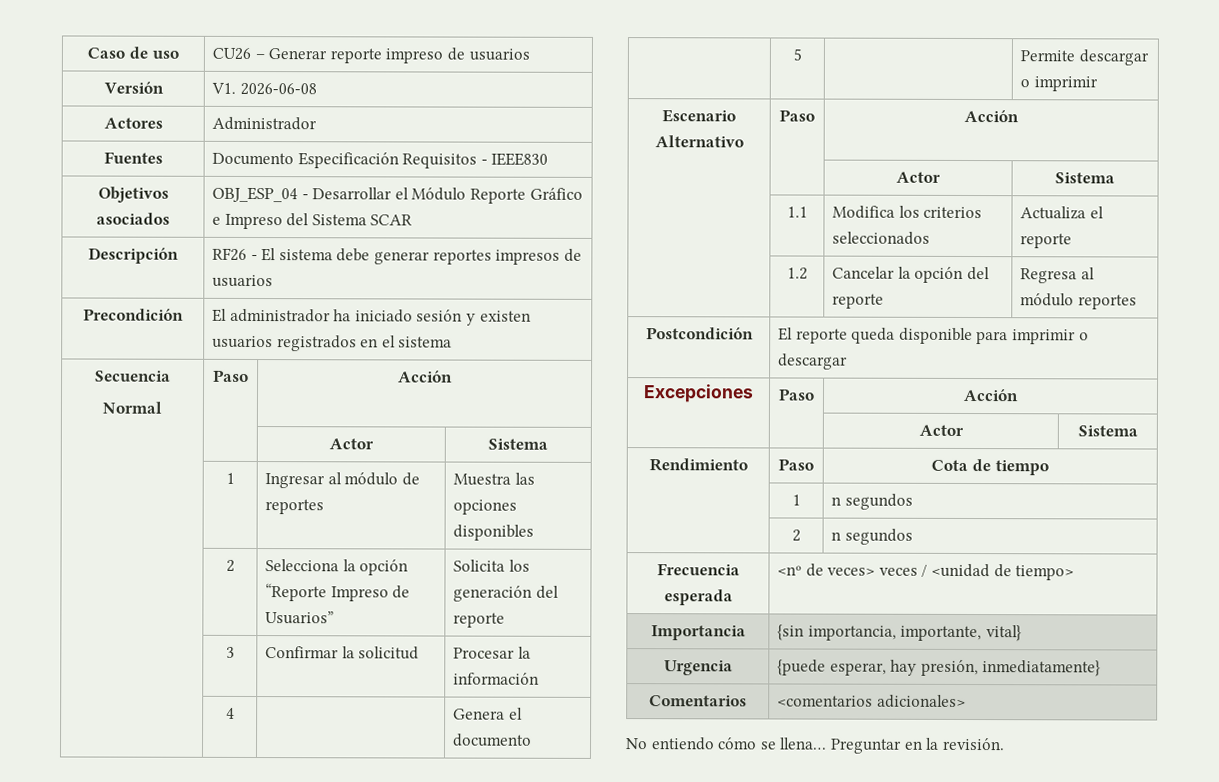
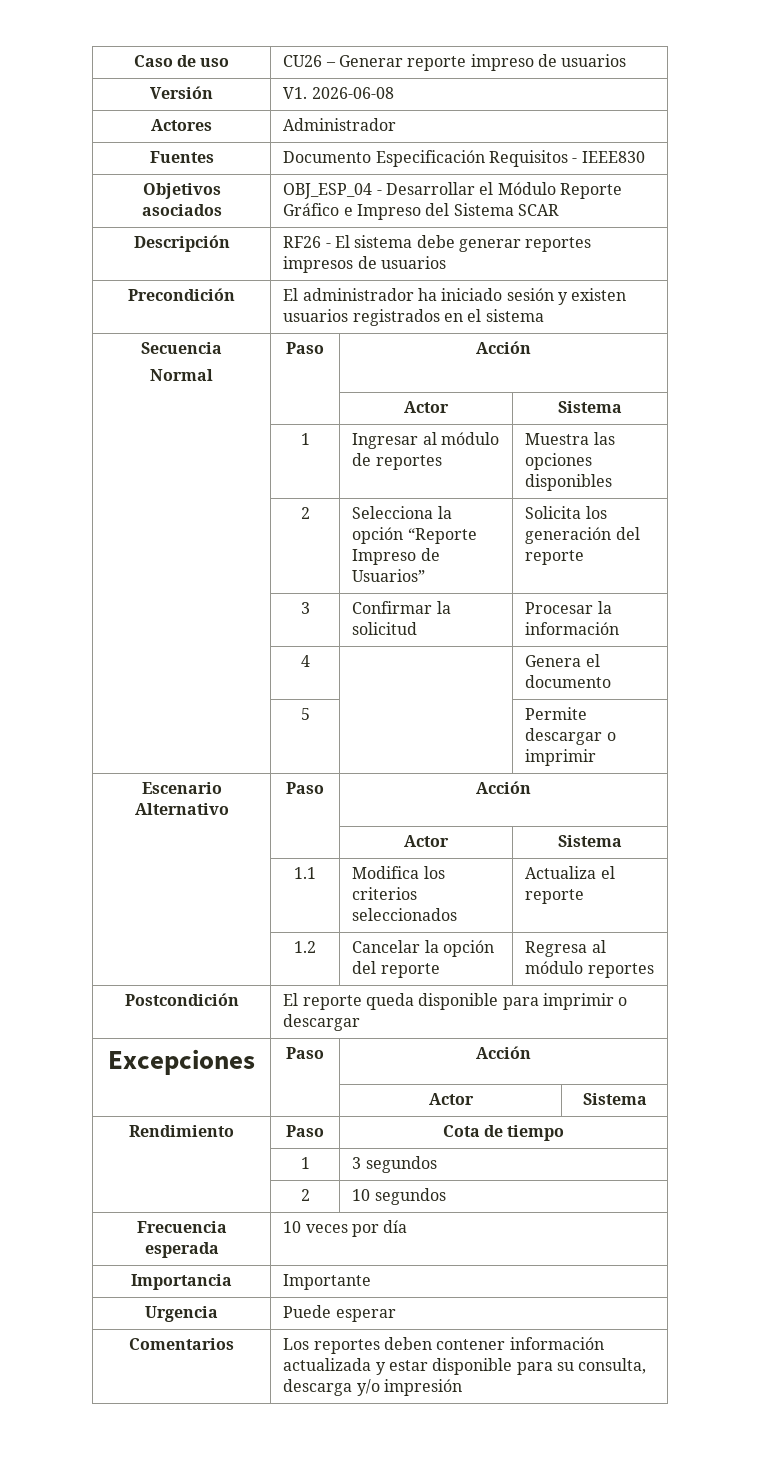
[830,496,841,506] n -> [352,1157,362,1169] 3
[830,531,841,541] n -> [352,1189,371,1201] 10
[776,563,1075,581] [650,625,746,641] [776,624,1022,642] [663,660,733,676] [776,659,1102,677] [649,695,747,707] [776,694,966,708] [626,737,1005,754] <nº de veces> veces / <unidad de tiempo> // Importancia | {sin importancia, importante, vital} // Urgencia | {puede esperar, hay presión, inmediatamente} // Comentarios | <comentarios adicionales> // No entiendo cómo se llena… Preguntar en la revisión. -> [283,1220,408,1237] [131,1274,232,1290] [283,1274,372,1290] [145,1306,218,1322] [283,1305,396,1322] [129,1338,234,1350] [283,1337,604,1354] [283,1358,647,1375] [283,1379,462,1396] 10 veces por día // Importancia | Importante // Urgencia | Puede esperar // Comentarios | Los reportes deben contener información actualizada y estar disponible para su consulta, descarga y/o impresión

